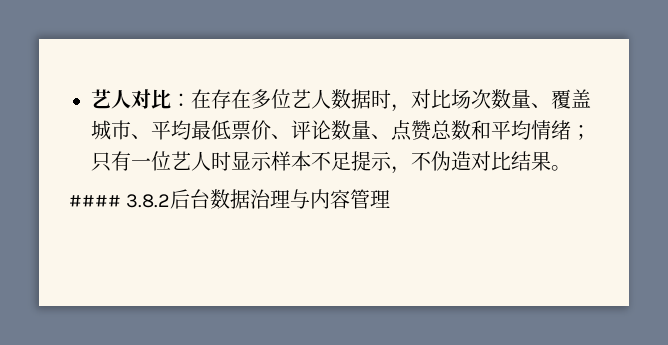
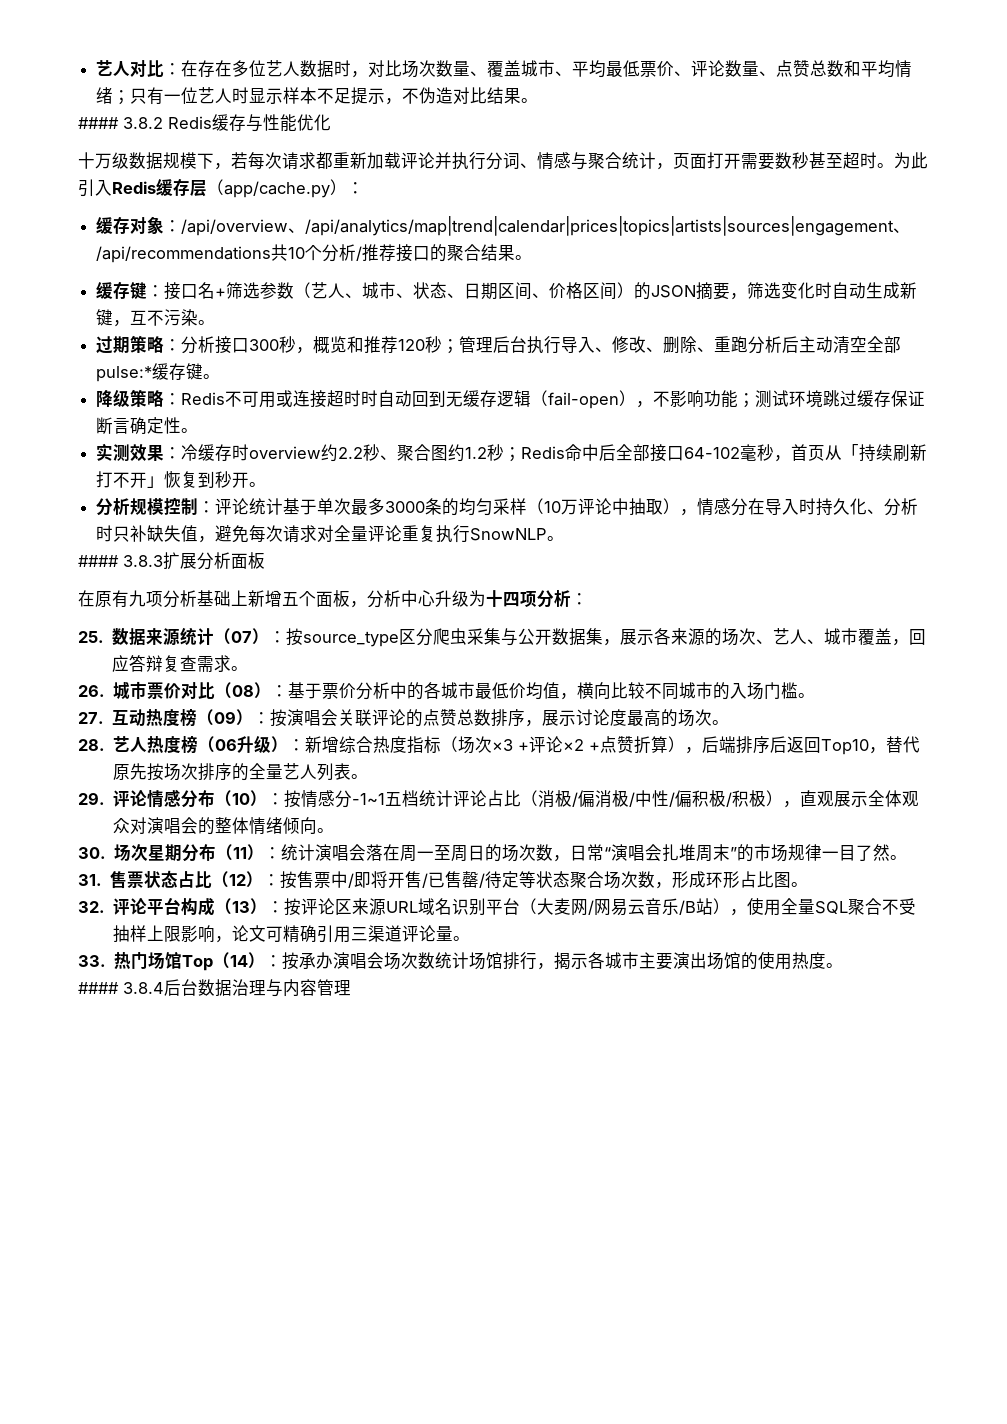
(171, 201) none -> [168,114,331,132] [78,152,928,170] [78,178,364,198] [96,216,911,236] [96,244,533,263] [96,281,918,300] [96,309,216,327] [96,335,902,354] [96,363,221,382] [96,389,926,409] [96,417,199,435] [96,443,928,462] [96,471,267,488] [96,497,919,516] [96,525,565,543] [78,552,265,570] [78,589,588,608] [78,627,927,647] [112,655,249,672] [78,681,816,700] [78,709,730,727] [78,735,921,755] [113,763,369,781] [78,789,920,808] [113,817,335,835] [78,844,908,862] [78,870,809,889] [78,897,917,916] [113,925,471,943] [78,951,844,971] [78,982,164,994] Redis缓存与性能优化 // 十万级数据规模下，若每次请求都重新加载评论并执行分词、情感与聚合统计，页面打开需要数秒甚至超时。为此引入Redis缓存层（app/cache.py）： // 缓存对象：/api/overview、/api/analytics/map|trend|calendar|prices|topics|artists|sources|engagement、/api/recommendations共10个分析/推荐接口的聚合结果。 // 缓存键：接口名+筛选参数（艺人、城市、状态、日期区间、价格区间）的JSON摘要，筛选变化时自动生成新键，互不污染。 // 过期策略：分析接口300秒，概览和推荐120秒；管理后台执行导入、修改、删除、重跑分析后主动清空全部pulse:*缓存键。 // 降级策略：Redis不可用或连接超时时自动回到无缓存逻辑（fail-open），不影响功能；测试环境跳过缓存保证断言确定性。 // 实测效果：冷缓存时overview约2.2秒、聚合图约1.2秒；Redis命中后全部接口64-102毫秒，首页从「持续刷新打不开」恢复到秒开。 // 分析规模控制：评论统计基于单次最多3000条的均匀采样（10万评论中抽取），情感分在导入时持久化、分析时只补缺失值，避免每次请求对全量评论重复执行SnowNLP。 // #### 3.8.3扩展分析面板 // 在原有九项分析基础上新增五个面板，分析中心升级为十四项分析： // 25.数据来源统计（07）：按source_type区分爬虫采集与公开数据集，展示各来源的场次、艺人、城市覆盖，回应答辩复查需求。 // 26.城市票价对比（08）：基于票价分析中的各城市最低价均值，横向比较不同城市的入场门槛。 // 27.互动热度榜（09）：按演唱会关联评论的点赞总数排序，展示讨论度最高的场次。 // 28.艺人热度榜（06升级）：新增综合热度指标（场次×3 +评论×2 +点赞折算），后端排序后返回Top10，替代原先按场次排序的全量艺人列表。 // 29.评论情感分布（10）：按情感分-1~1五档统计评论占比（消极/偏消极/中性/偏积极/积极），直观展示全体观众对演唱会的整体情绪倾向。 // 30.场次星期分布（11）：统计演唱会落在周一至周日的场次数，日常“演唱会扎堆周末”的市场规律一目了然。 // 31.售票状态占比（12）：按售票中/即将开售/已售罄/待定等状态聚合场次数，形成环形占比图。 // 32.评论平台构成（13）：按评论区来源URL域名识别平台（大麦网/网易云音乐/B站），使用全量SQL聚合不受抽样上限影响，论文可精确引用三渠道评论量。 // 33.热门场馆Top（14）：按承办演唱会场次数统计场馆排行，揭示各城市主要演出场馆的使用热度。 // #### 3.8.4

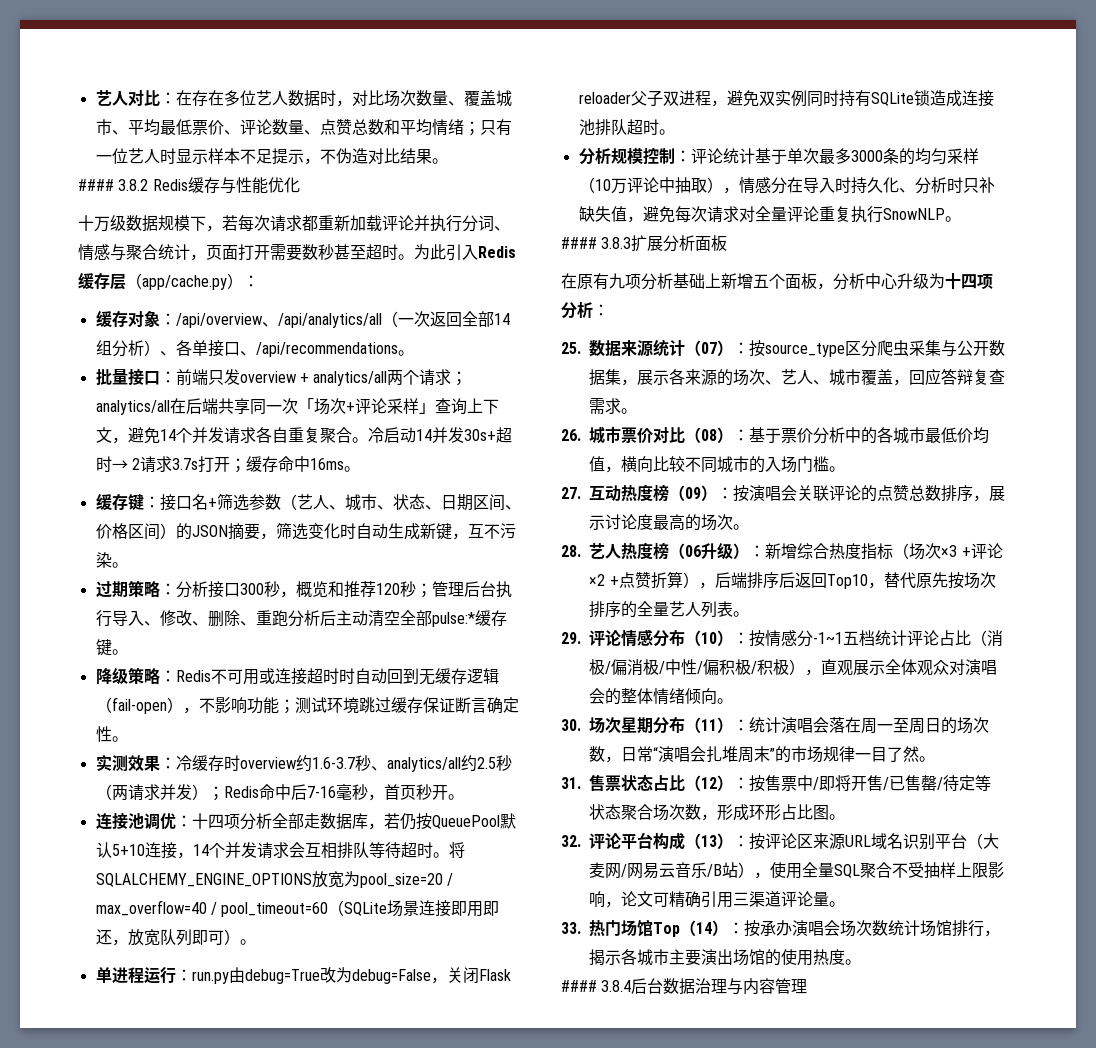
[305,216,911,236] [96,244,516,263] /api/analytics/map|trend|calendar|prices|topics|artists|sources|engagement、/api/recommendations共10个分析/推荐接口的聚合结果 -> [277,311,510,328] [95,340,414,357] [95,369,468,386] [95,398,499,415] [95,427,512,444] [95,456,344,473] /api/analytics/all（一次返回全部14组分析）、各单接口、/api/recommendations。 // 批量接口：前端只发overview + analytics/all两个请求；analytics/all在后端共享同一次「场次+评论采样」查询上下文，避免14个并发请求各自重复聚合。冷启动14并发30s+超时→ 2请求3.7s打开；缓存命中16ms
[338,444,928,462] [96,471,250,488] 2.2秒、聚合图约1.2秒；Redis命中后全部接口64-102毫秒，首页从「持续刷新打不开」恢复到秒开 -> [311,755,512,772] [95,784,464,801] [95,813,516,830] [95,842,465,859] [95,871,453,888] [95,900,500,917] [95,929,256,946] [95,967,511,984] [578,90,994,107] [578,119,659,136] 1.6-3.7秒、analytics/all约2.5秒（两请求并发）；Redis命中后7-16毫秒，首页秒开。 // 连接池调优：十四项分析全部走数据库，若仍按QueuePool默认5+10连接，14个并发请求会互相排队等待超时。将SQLALCHEMY_ENGINE_OPTIONS放宽为pool_size=20 / max_overflow=40 / pool_timeout=60（SQLite场景连接即用即还，放宽队列即可）。 // 单进程运行：run.py由debug=True改为debug=False，关闭Flask reloader父子双进程，避免双实例同时持有SQLite锁造成连接池排队超时

